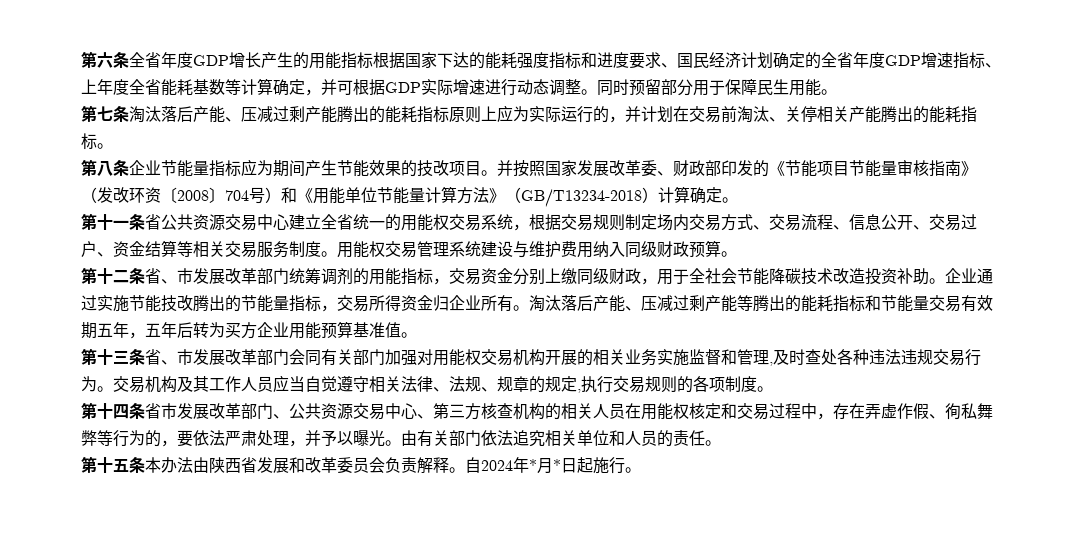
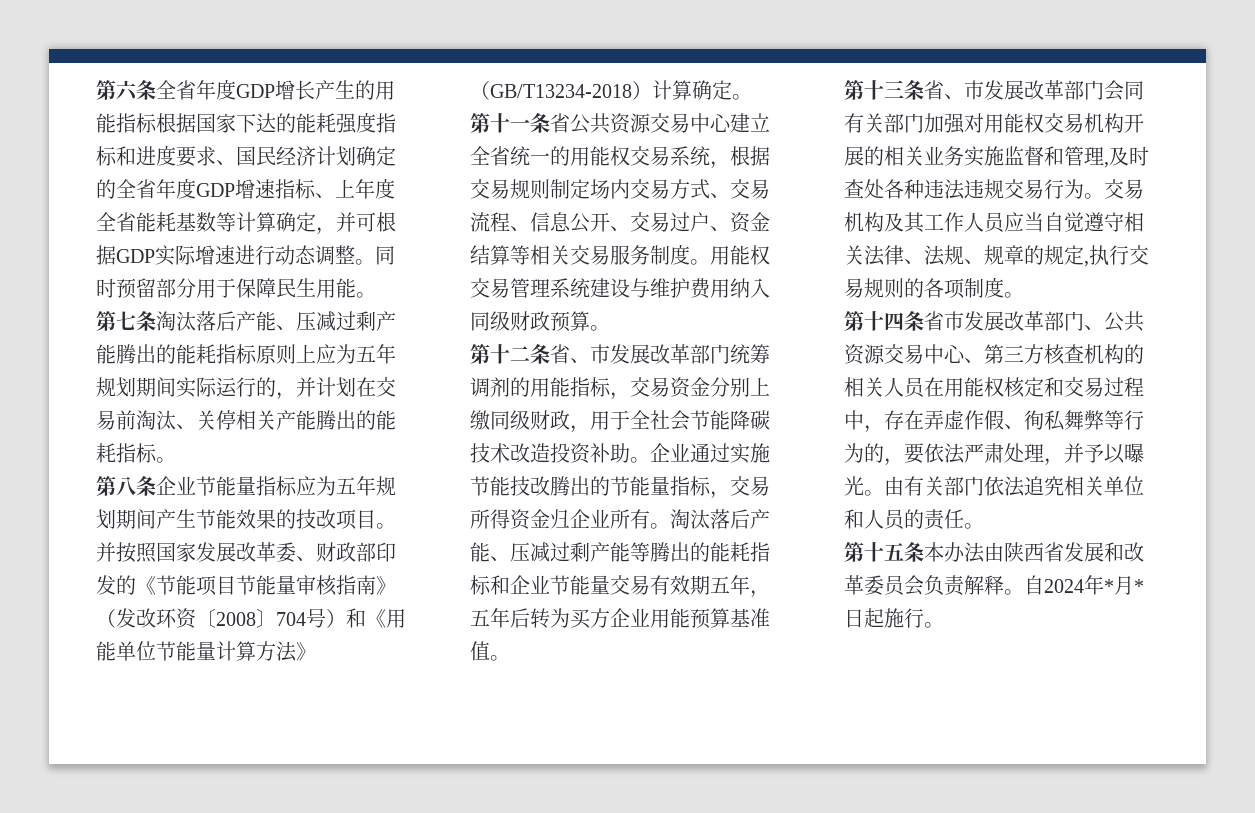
(529, 114) none -> [356,344,396,364] [96,377,176,397] 五年规划期间
(273, 168) none -> [336,476,396,496] [96,509,116,529] 五年规划
(881, 303) none -> [510,575,550,594] 企业

